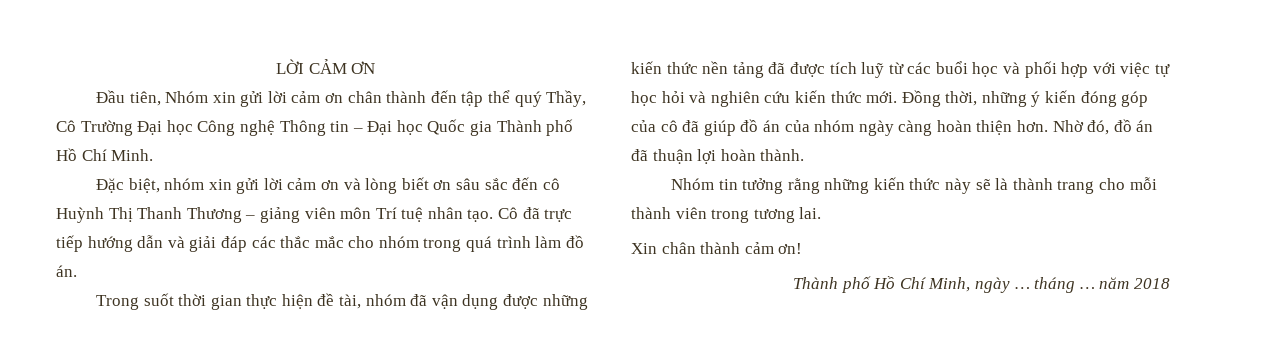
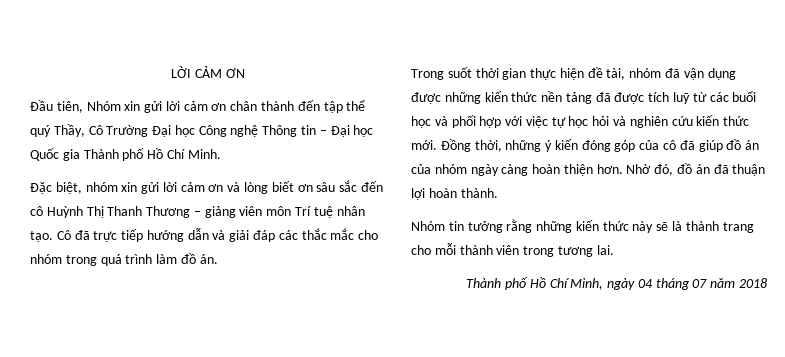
[631,242,803,254] // Xin chân thành cảm ơn! -> (614, 250) none
[1014,277,1095,293] … tháng … -> [637,278,708,290] 04 tháng 07

